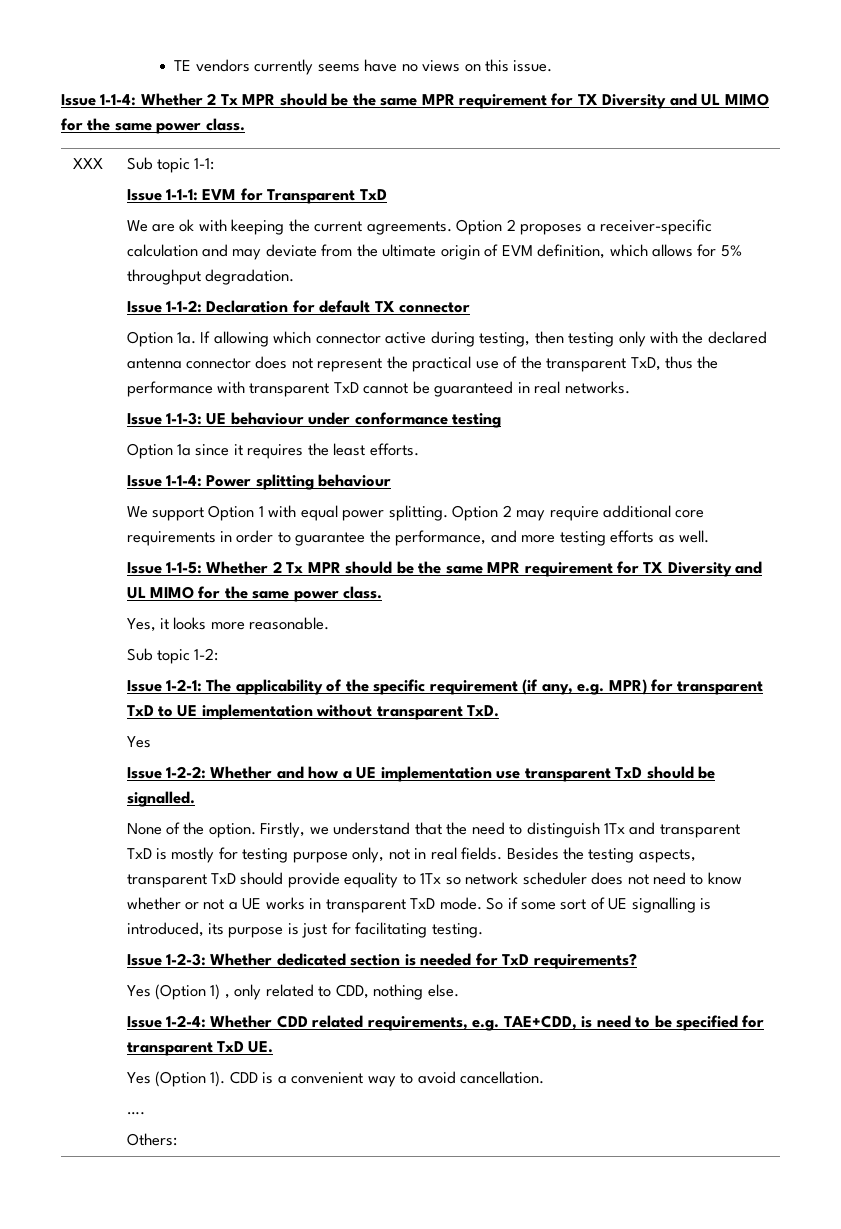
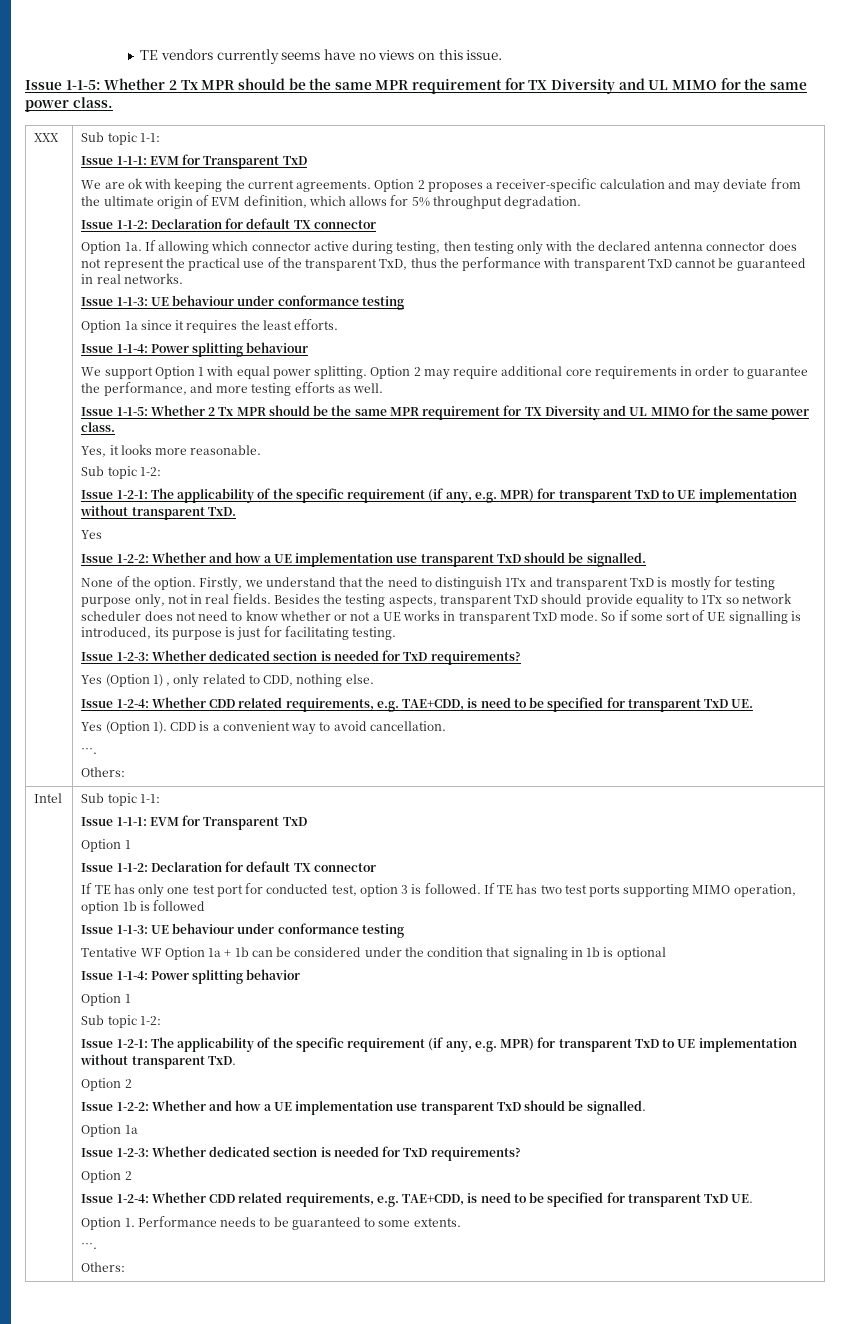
[100,94,137,106] 1-1-4: -> [65,80,101,90] 1-1-5:
(177, 1139) none -> [34,793,63,803] [81,793,160,806] [81,815,307,830] [81,839,131,852] [81,861,376,872] [81,883,796,898] [81,900,206,914] [81,923,404,938] [81,947,666,960] [81,969,301,984] [81,993,131,1006] [81,1015,161,1028] [81,1037,797,1052] [80,1054,236,1069] [81,1078,132,1091] [81,1100,646,1115] [81,1124,138,1137] [81,1146,521,1161] [81,1170,132,1183] [81,1192,754,1207] [81,1216,461,1230] [81,1243,98,1249] [81,1262,126,1272] // Intel | Sub topic 1-1: // Issue 1-1-1: EVM for Transparent TxD // Option 1 // Issue 1-1-2: Declaration for default TX connector // If TE has only one test port for conducted test, option 3 is followed. If TE has two test ports supporting MIMO operation, option 1b is followed // Issue 1-1-3: UE behaviour under conformance testing // Tentative WF Option 1a + 1b can be considered under the condition that signaling in 1b is optional // Issue 1-1-4: Power splitting behavior // Option 1 // Sub topic 1-2: // Issue 1-2-1: The applicability of the specific requirement (if any, e.g. MPR) for transparent TxD to UE implementation without transparent TxD. // Option 2 // Issue 1-2-2: Whether and how a UE implementation use transparent TxD should be signalled. // Option 1a // Issue 1-2-3: Whether dedicated section is needed for TxD requirements? // Option 2 // Issue 1-2-4: Whether CDD related requirements, e.g. TAE+CDD, is need to be specified for transparent TxD UE. // Option 1. Performance needs to be guaranteed to some extents. // …. // Others:

